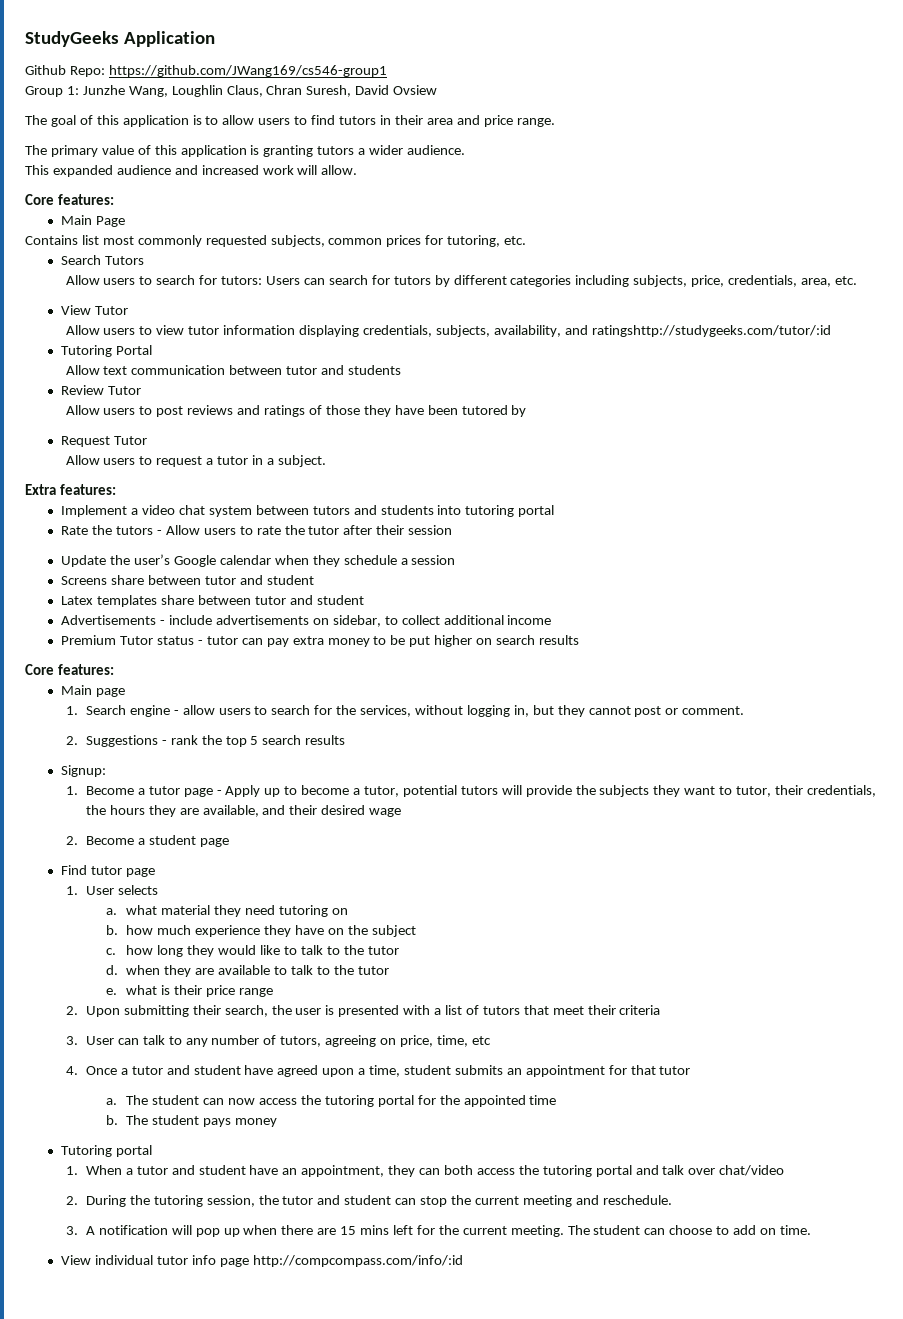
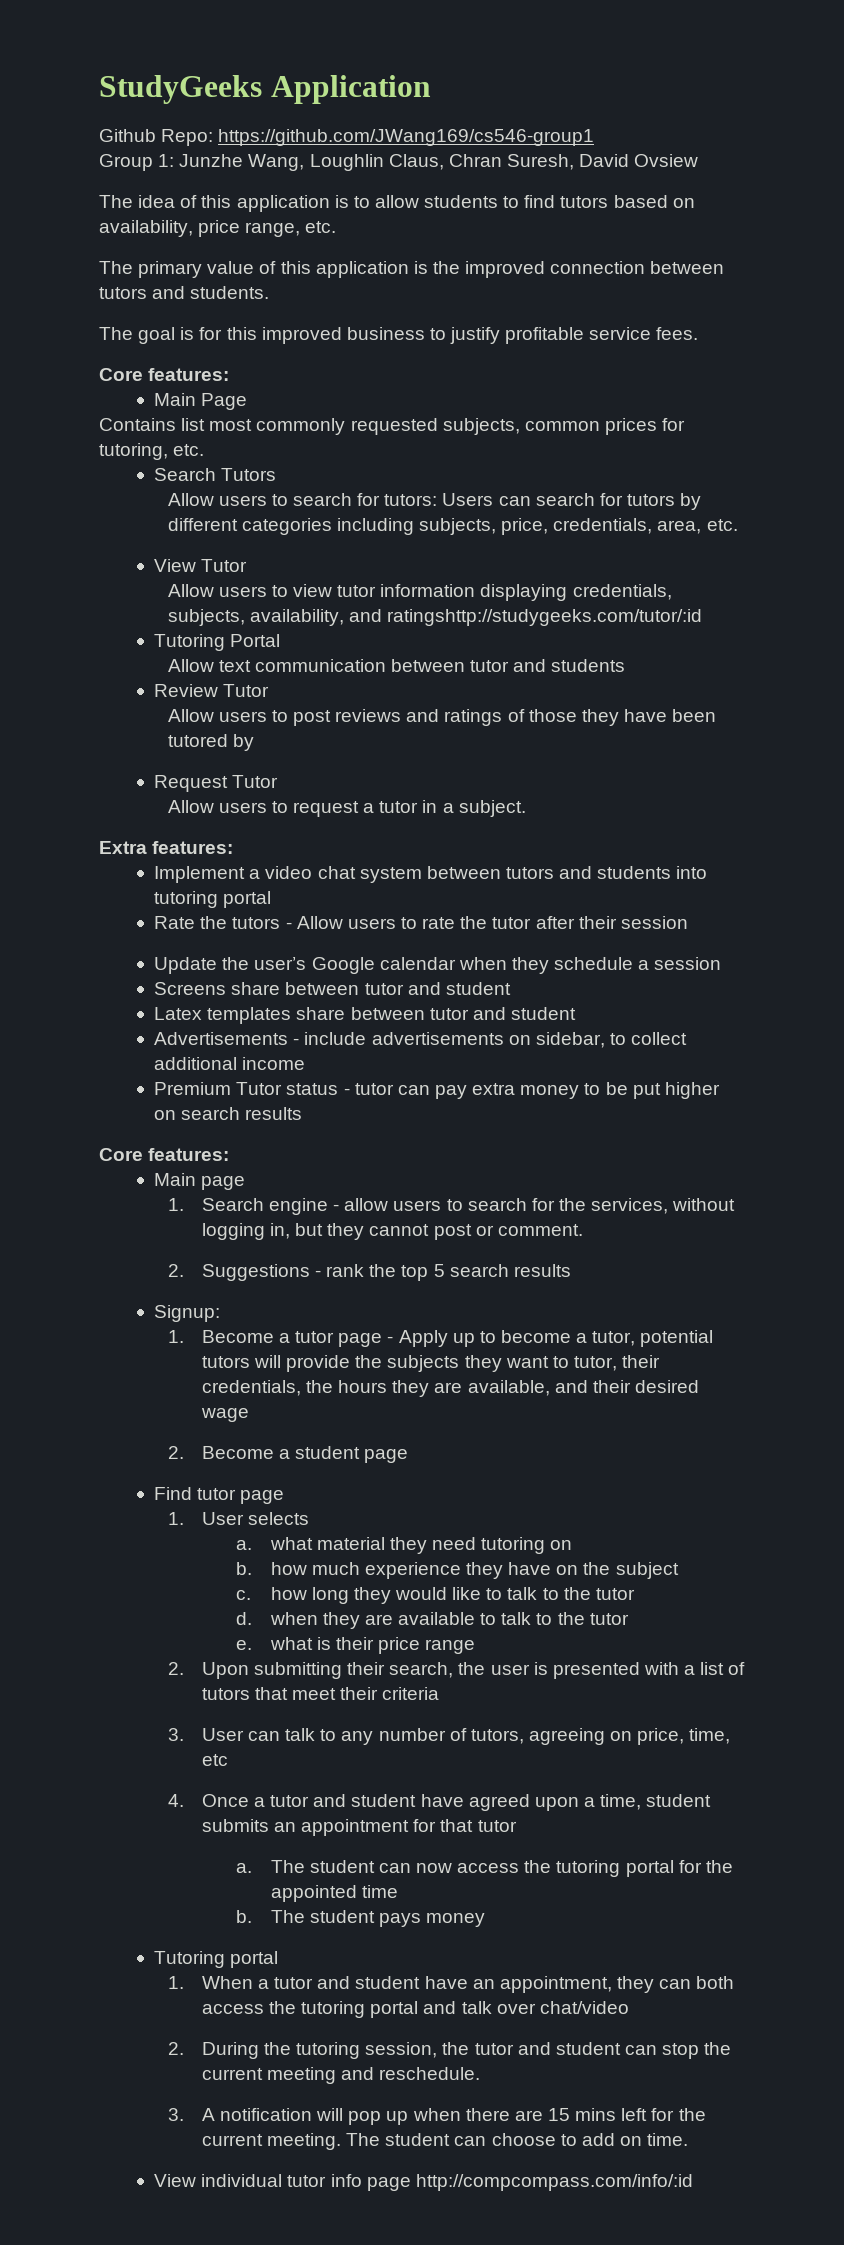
[50,115,76,127] goal -> [138,195,176,208] idea
[258,118,291,125] users -> [424,195,499,208] students
[379,115,555,127] in their area and price range. -> [613,195,695,208] [99,220,337,237] based on availability, price range, etc.
[263,145,466,157] [25,165,358,177] granting tutors a wider audience. // This expanded audience and increased work will allow. -> [432,261,725,278] [99,286,270,299] [99,327,699,344] the improved connection between tutors and students. // The goal is for this improved business to justify profitable service fees.

